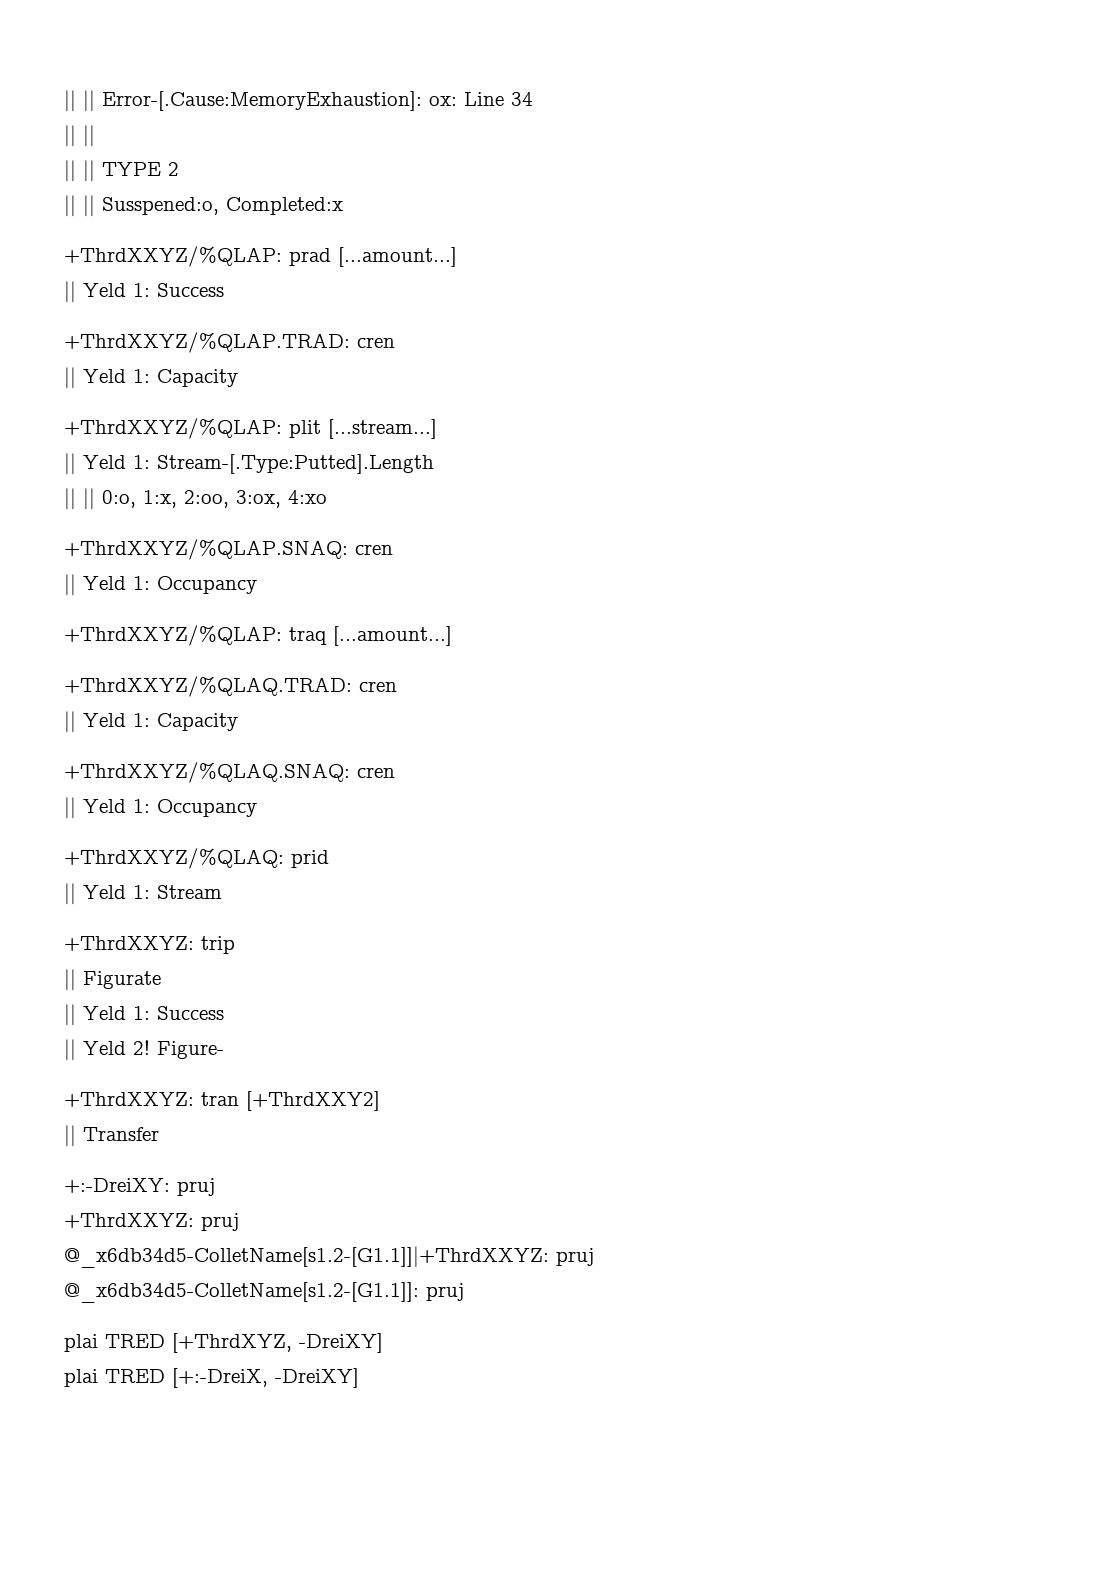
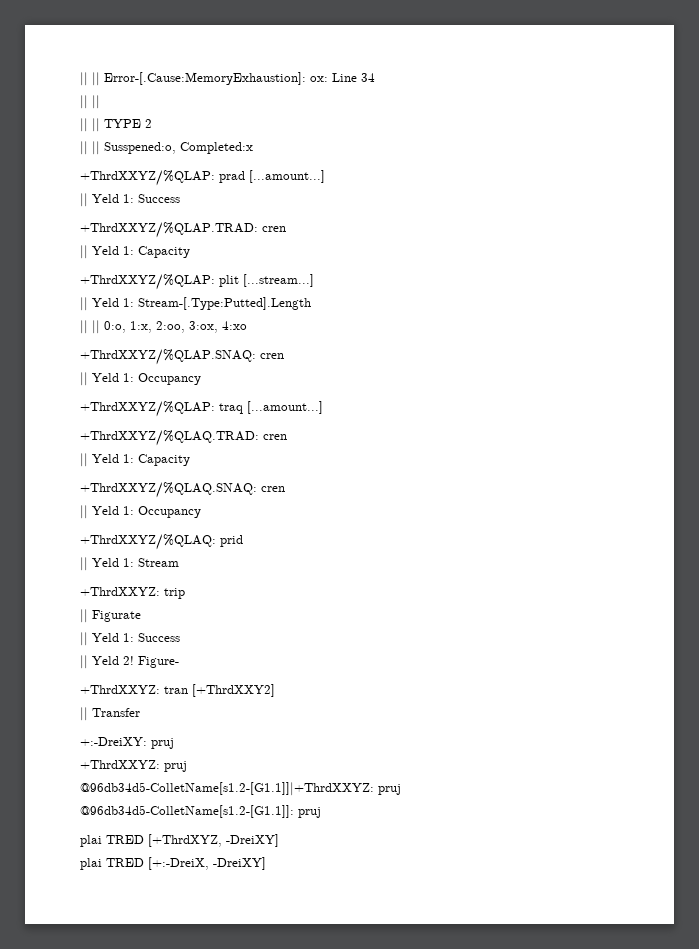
[64,1246,595,1268] [64,1282,419,1303] @_x6db34d5-ColletName[s1.2-[G1.1]]|+ThrdXXYZ: pruj // @_x6db34d5-ColletName[s1.2-[G1.1]]: -> [80,782,401,796] [80,805,294,818] @96db34d5-ColletName[s1.2-[G1.1]]|+ThrdXXYZ: pruj // @96db34d5-ColletName[s1.2-[G1.1]]:

